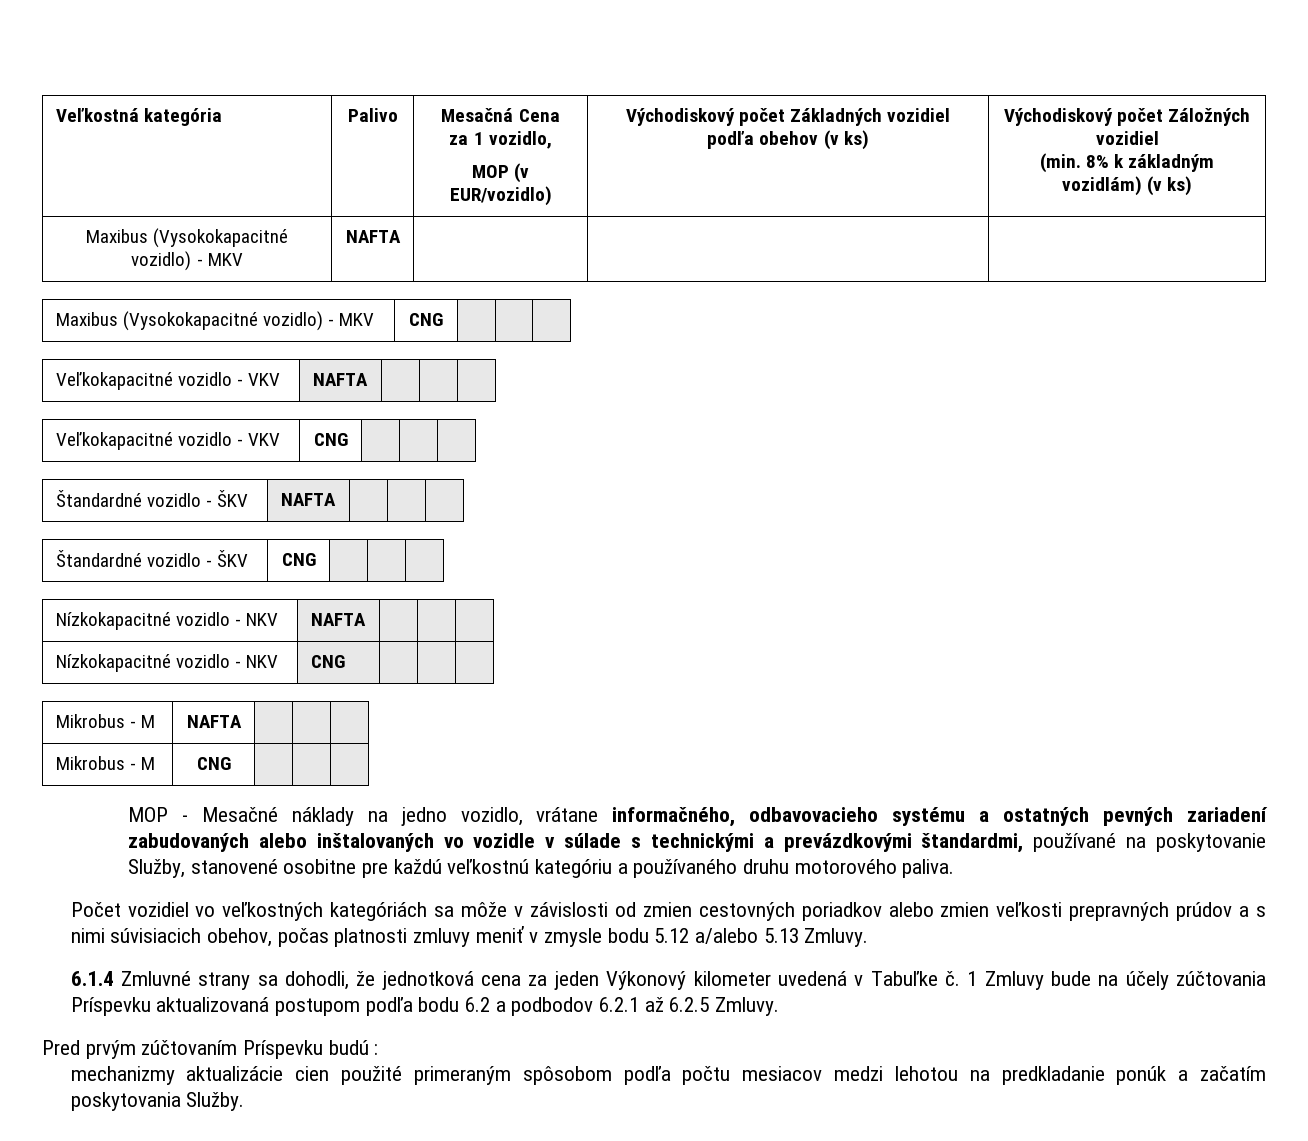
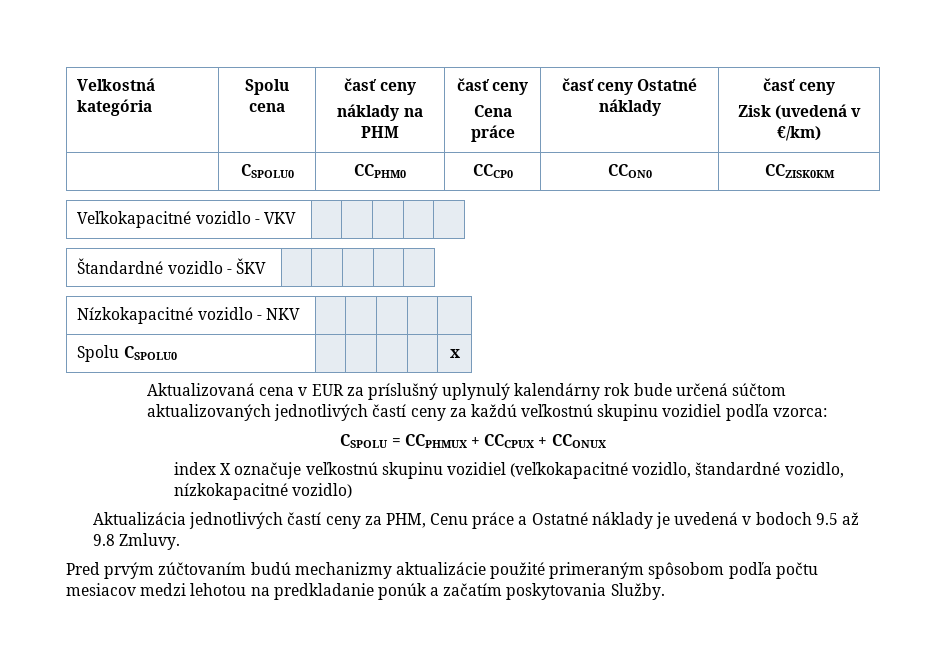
[347,108,398,122] [441,108,560,122] [449,131,552,149] [471,163,530,183] [449,186,552,206] [625,108,951,126] [707,130,869,150] [1003,108,1251,126] [1095,131,1159,145] [1039,153,1215,173] [1061,176,1193,196] [85,228,289,248] [131,251,243,271] [345,230,401,243] [55,311,375,331] [409,313,443,326] [55,372,281,390] [312,373,368,386] [55,432,281,450] [313,433,348,446] [55,490,249,507] [280,493,336,506] [55,550,249,567] [281,553,316,566] [55,612,279,630] [310,613,366,626] [55,654,279,672] [310,655,345,668] [55,714,155,728] [186,715,242,728] [55,756,155,770] [196,757,231,770] [127,807,1269,827] [127,833,1266,853] [127,859,955,878] [70,902,1266,921] [70,926,869,947] [70,971,1266,990] [70,997,710,1016] Palivo | Mesačná Cena // za 1 vozidlo, // MOP (v EUR/vozidlo) | Východiskový počet Základných vozidiel podľa obehov (v ks) | Východiskový počet Záložných vozidiel // (min. 8% k základným vozidlám) (v ks) // Maxibus (Vysokokapacitné vozidlo) - MKV | NAFTA | | | // Maxibus (Vysokokapacitné vozidlo) - MKV | CNG | | | // Veľkokapacitné vozidlo - VKV | NAFTA | | | // Veľkokapacitné vozidlo - VKV | CNG | | | // Štandardné vozidlo - ŠKV | NAFTA | | | // Štandardné vozidlo - ŠKV | CNG | | | // Nízkokapacitné vozidlo - NKV | NAFTA | | | // Nízkokapacitné vozidlo - NKV | CNG | | | // Mikrobus - M | NAFTA | | | // Mikrobus - M | CNG | | | // MOP - Mesačné náklady na jedno vozidlo, vrátane informačného, odbavovacieho systému a ostatných pevných zariadení zabudovaných alebo inštalovaných vo vozidle v súlade s technickými a prevázdkovými štandardmi, používané na poskytovanie Služby, stanovené osobitne pre každú veľkostnú kategóriu a používaného druhu motorového paliva. // Počet vozidiel vo veľkostných kategóriách sa môže v závislosti od zmien cestovných poriadkov alebo zmien veľkosti prepravných prúdov a s nimi súvisiacich obehov, počas platnosti zmluvy meniť v zmysle bodu 5.12 a/alebo 5.13 Zmluvy. // 6.1.4 Zmluvné strany sa dohodli, že jednotková cena za jeden Výkonový kilometer uvedená v Tabuľke č. 1 Zmluvy bude na účely zúčtovania Príspevku aktualizovaná postupom podľa bodu 6.2 a podbodov 6.2.1 až 6.2.5 -> [244,79,289,95] [248,103,285,112] [344,78,416,95] [337,104,423,121] [361,126,399,138] [456,78,529,95] [473,105,512,117] [470,125,515,142] [561,78,698,95] [598,99,661,116] [763,78,835,95] [737,104,862,120] [777,126,821,141] [240,164,294,178] [354,164,406,178] [472,164,513,178] [607,164,652,178] [764,164,835,178] [77,211,296,228] [77,258,266,274] [77,307,300,324] [77,345,177,362] [449,349,460,358] [147,383,787,400] [147,404,827,421] [340,434,606,448] [174,462,844,479] [174,483,353,500] [93,512,859,529] [93,534,116,546] Spolu cena | časť ceny // náklady na PHM | časť ceny // Cena práce | časť ceny Ostatné náklady | časť ceny // Zisk (uvedená v €/km) // | CSPOLU0 | CCPHM0 | CCCP0 | CCON0 | CCZISK0KM // Veľkokapacitné vozidlo - VKV | | | | | // Štandardné vozidlo - ŠKV | | | | | // Nízkokapacitné vozidlo - NKV | | | | | // Spolu CSPOLU0 | | | | | x // Aktualizovaná cena v EUR za príslušný uplynulý kalendárny rok bude určená súčtom aktualizovaných jednotlivých častí ceny za každú veľkostnú skupinu vozidiel podľa vzorca: // CSPOLU = CCPHMUX + CCCPUX + CCONUX // index X označuje veľkostnú skupinu vozidiel (veľkokapacitné vozidlo, štandardné vozidlo, nízkokapacitné vozidlo) // Aktualizácia jednotlivých častí ceny za PHM, Cenu práce a Ostatné náklady je uvedená v bodoch 9.5 až 9.8
[243,1040,379,1059] Príspevku budú : // -> [250,562,291,575] budú
[295,1066,330,1081] cien -> (486, 568) none

